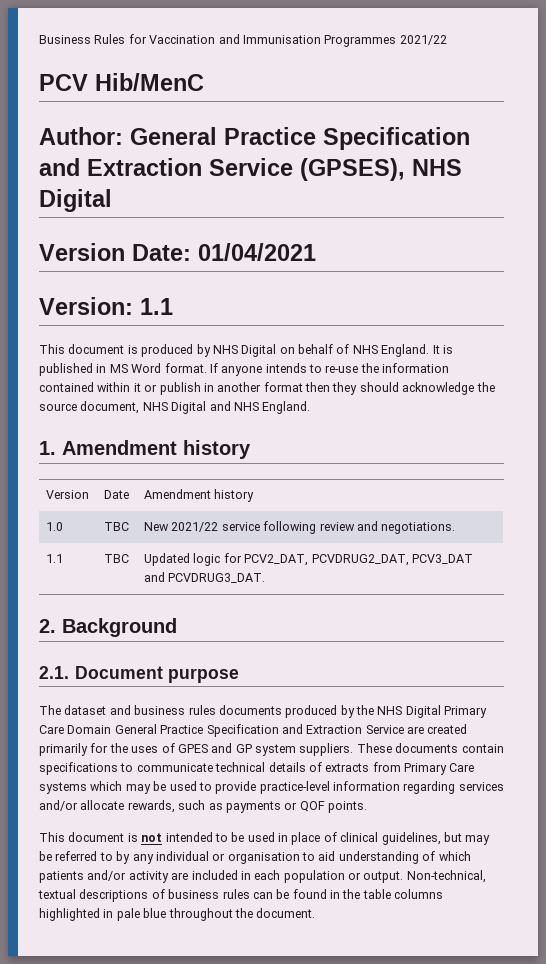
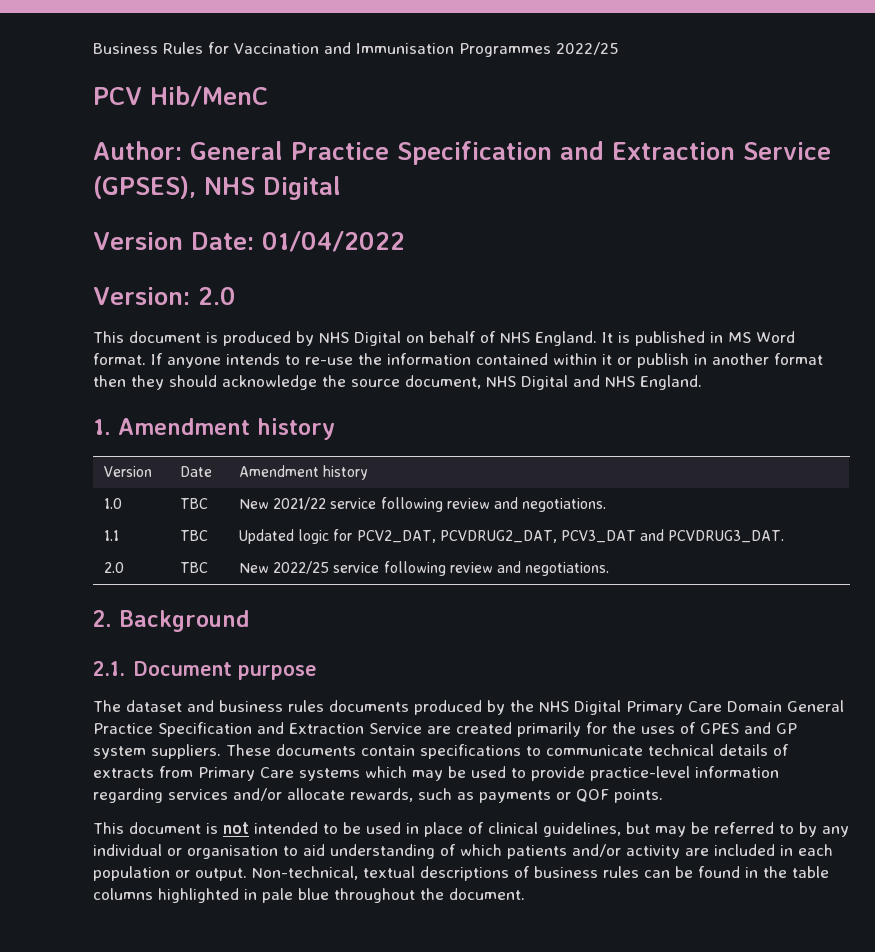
[399,35,447,45] 2021/22 -> [555,42,619,55] 2022/25
[198,243,316,261] 01/04/2021 -> [261,231,405,252] 01/04/2022
[140,298,173,315] 1.1 -> [197,287,236,305] 2.0
(266, 578) none -> [104,562,125,573] [180,562,209,573] [239,561,610,576] // 2.0 | TBC | New 2022/25 service following review and negotiations.

